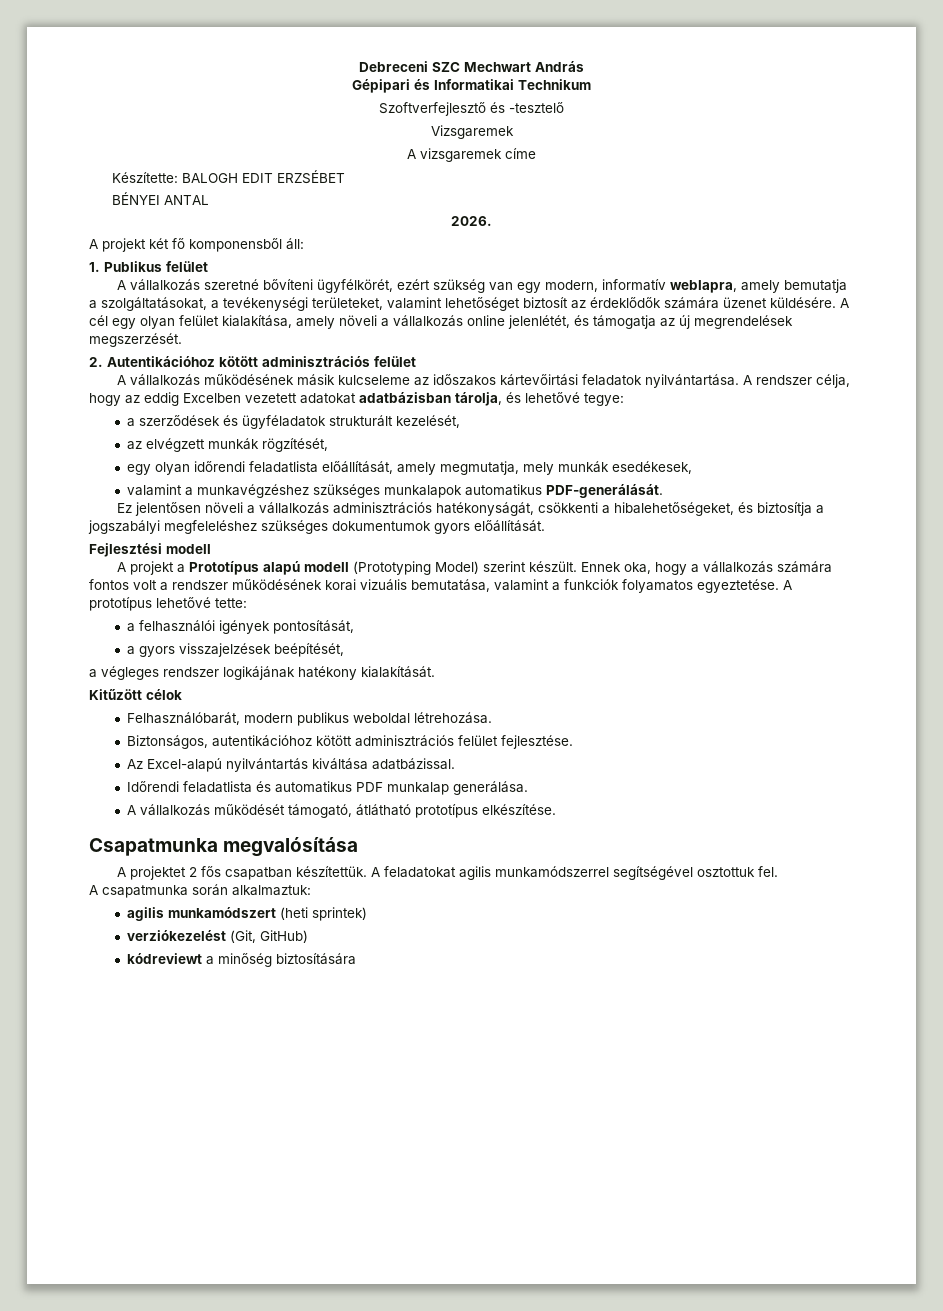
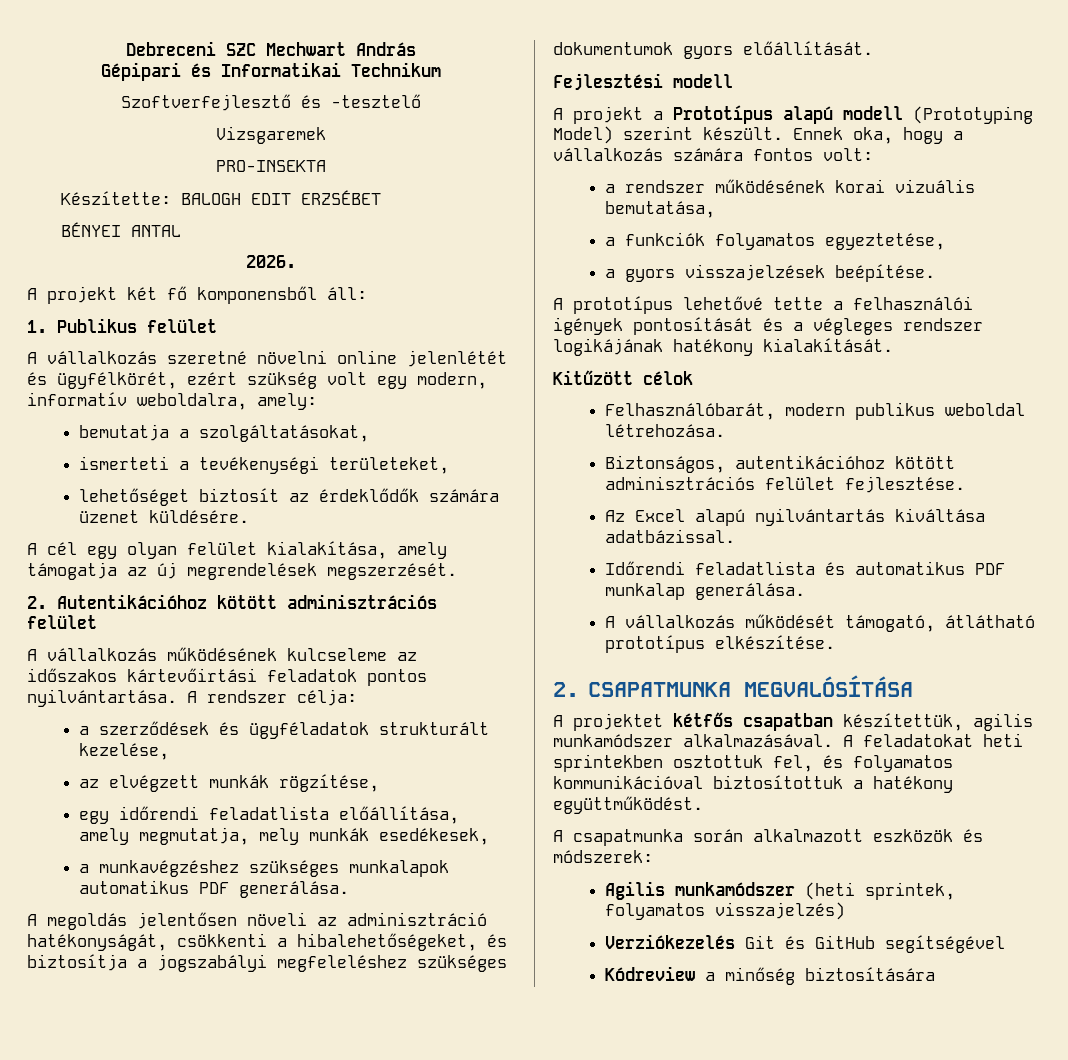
[407,148,536,162] A vizsgaremek címe -> [216,160,326,172] PRO-INSEKTA
[263,279,314,290] bővíteni -> [257,350,507,367] [27,372,47,385] növelni online jelenlétét és
[489,282,514,291] van -> [327,372,367,385] volt
[670,280,781,293] weblapra, amely -> [137,393,317,410] weboldalra, amely: //
(207, 304) none -> [79,456,170,470] // ismerteti
[387,297,442,309] valamint -> (450, 465) //
(836, 302) none -> (250, 516) //
[339,315,589,329] növeli a vállalkozás online jelenlétét, és -> (447, 550) none
[297,374,336,386] másik -> (277, 654) none
(643, 380) none -> [367,669,427,686] pontos
[816,374,851,388] [89,392,624,406] célja, hogy az eddig Excelben vezetett adatokat adatbázisban tárolja, és lehetővé tegye: -> [297,689,357,706] célja:
[396,415,461,428] kezelését, -> [79,743,170,760] kezelése,
[262,438,329,452] [127,462,191,475] rögzítését, // egy olyan -> [279,774,380,792] [79,811,110,824] rögzítése, // egy
[322,461,394,474] előállítását, -> [339,806,460,824] előállítása,
[127,484,183,496] valamint -> (490, 836) none
[546,484,664,498] [117,502,433,516] PDF-generálását. // Ez jelentősen növeli a vállalkozás adminisztrációs -> [199,881,350,898] [27,912,487,930] PDF generálása. // A megoldás jelentősen növeli az adminisztráció
[133,580,157,590] volt -> [823,148,873,161] volt: //
[494,579,549,591] valamint -> (716, 209) //
[697,579,792,593] [89,597,247,611] [127,620,355,634] [127,643,345,657] egyeztetése. A prototípus lehetővé tette: // a felhasználói igények pontosítását, // a gyors visszajelzések beépítését, // -> [825,233,946,250] [605,264,936,282] [553,296,973,314] [553,317,783,335] egyeztetése, // a gyors visszajelzések beépítése. // A prototípus lehetővé tette a felhasználói igények pontosítását és
[147,758,223,772] Excel-alapú -> [635,509,746,526] Excel alapú
[89,837,359,857] Csapatmunka megvalósítása -> [553,675,913,697] 2. CSAPATMUNKA MEGVALÓSÍTÁSA
[189,866,779,880] [89,884,311,898] [127,907,368,921] [127,930,309,943] [127,953,203,964] 2 fős csapatban készítettük. A feladatokat agilis munkamódszerrel segítségével osztottuk fel. // A csapatmunka során alkalmaztuk: // agilis munkamódszert (heti sprintek) // verziókezelést (Git, GitHub) // kódreviewt -> [673,712,1033,731] [553,733,1023,747] [553,754,953,772] [553,775,953,793] [553,796,703,814] [553,829,983,846] [553,850,653,863] [605,881,956,900] [605,902,846,920] [605,934,1006,953] [605,966,696,981] kétfős csapatban készítettük, agilis munkamódszer alkalmazásával. A feladatokat heti sprintekben osztottuk fel, és folyamatos kommunikációval biztosítottuk a hatékony együttműködést. // A csapatmunka során alkalmazott eszközök és módszerek: // Agilis munkamódszer (heti sprintek, folyamatos visszajelzés) // Verziókezelés Git és GitHub segítségével // Kódreview

